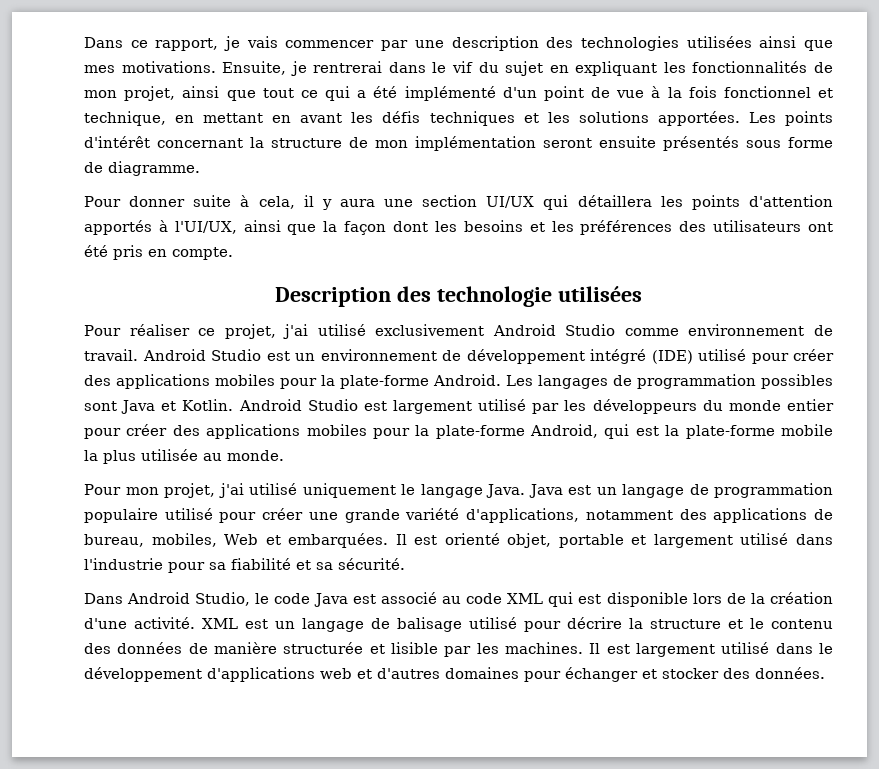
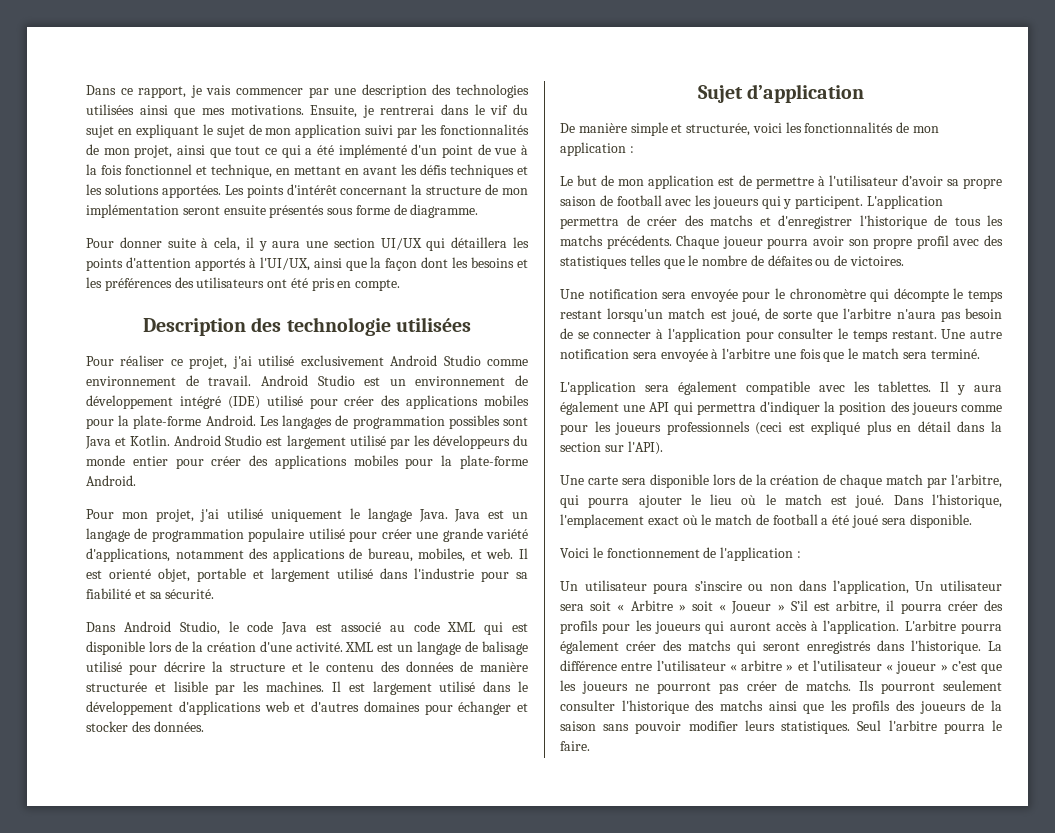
(658, 68) none -> [202,124,418,138] le sujet de mon application suivi par
[530,424,833,439] [84,449,284,464] Android, qui est la plate-forme mobile la plus utilisée au monde. -> [86,475,136,486] Android.
[224,533,389,548] Web et embarquées. -> [470,548,514,559] et web.
(825, 673) none -> [697,84,865,103] [560,122,940,136] [560,142,634,156] [560,175,1002,189] [560,195,944,209] [560,215,1003,229] [560,235,1004,249] [560,255,905,269] [560,288,1003,302] [560,308,1002,322] [560,328,1002,342] [560,348,980,362] [560,381,1002,395] [560,401,1002,415] [560,421,1002,435] [560,441,663,455] [560,474,1002,488] [560,494,1002,508] [560,514,972,528] [560,547,801,561] [560,580,1002,594] [560,600,1003,614] [560,620,1002,634] [560,640,1002,654] [560,660,1002,674] [560,680,1002,694] [560,700,1002,714] [560,720,1002,734] [560,741,590,751] // Sujet d’application // De manière simple et structurée, voici les fonctionnalités de mon application : // Le but de mon application est de permettre à l'utilisateur d’avoir sa propre saison de football avec les joueurs qui y participent. L'application permettra de créer des matchs et d'enregistrer l'historique de tous les matchs précédents. Chaque joueur pourra avoir son propre profil avec des statistiques telles que le nombre de défaites ou de victoires. // Une notification sera envoyée pour le chronomètre qui décompte le temps restant lorsqu'un match est joué, de sorte que l'arbitre n'aura pas besoin de se connecter à l'application pour consulter le temps restant. Une autre notification sera envoyée à l'arbitre une fois que le match sera terminé. // L'application sera également compatible avec les tablettes. Il y aura également une API qui permettra d'indiquer la position des joueurs comme pour les joueurs professionnels (ceci est expliqué plus en détail dans la section sur l'API). // Une carte sera disponible lors de la création de chaque match par l'arbitre, qui pourra ajouter le lieu où le match est joué. Dans l'historique, l'emplacement exact où le match de football a été joué sera disponible. // Voici le fonctionnement de l'application : // Un utilisateur poura s’inscire ou non dans l’application, Un utilisateur sera soit « Arbitre » soit « Joueur » S’il est arbitre, il pourra créer des profils pour les joueurs qui auront accès à l’application. L'arbitre pourra également créer des matchs qui seront enregistrés dans l'historique. La différence entre l’utilisateur « arbitre » et l’utilisateur « joueur » c’est que les joueurs ne pourront pas créer de matchs. Ils pourront seulement consulter l'historique des matchs ainsi que les profils des joueurs de la saison sans pouvoir modifier leurs statistiques. Seul l'arbitre pourra le faire.

